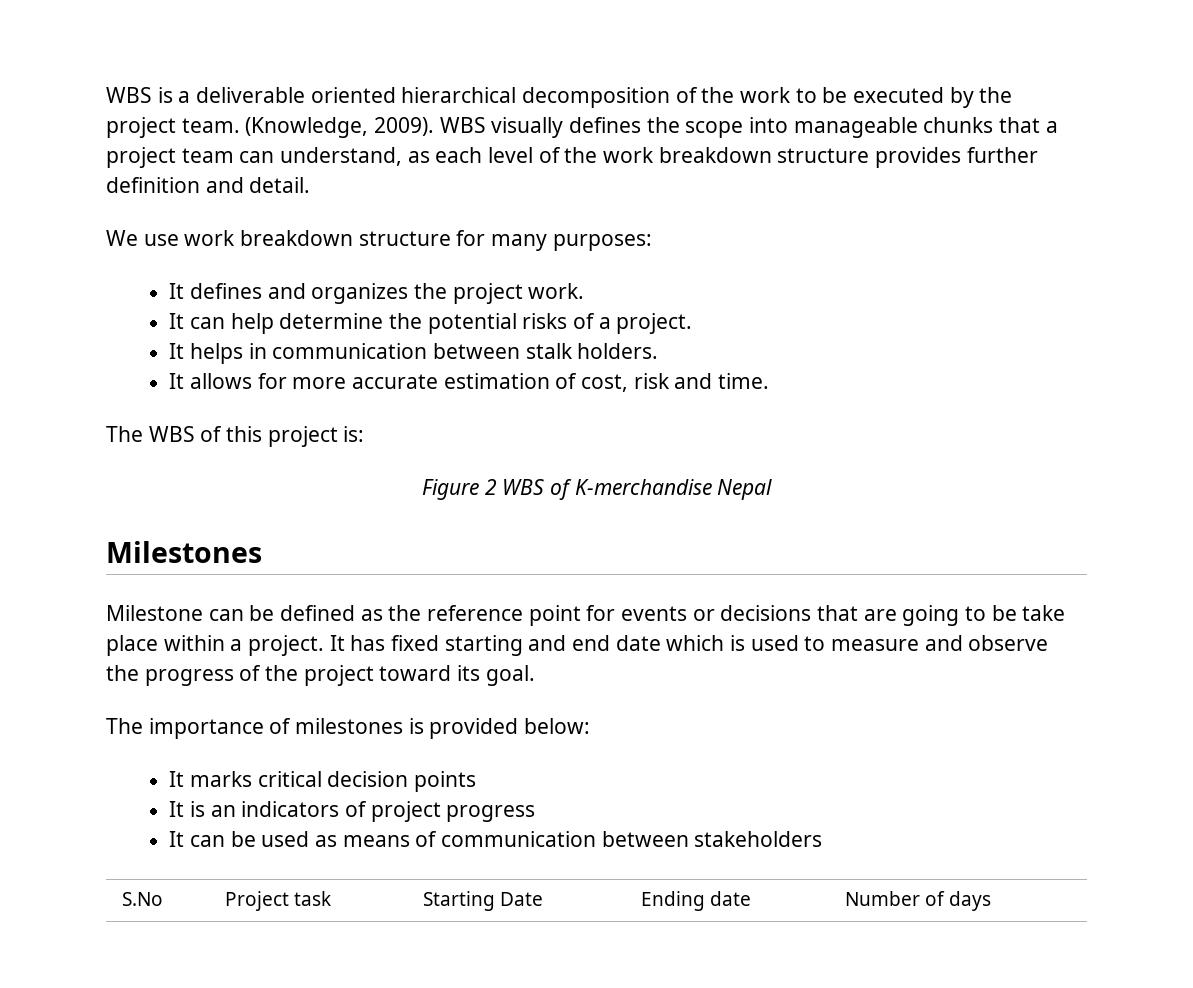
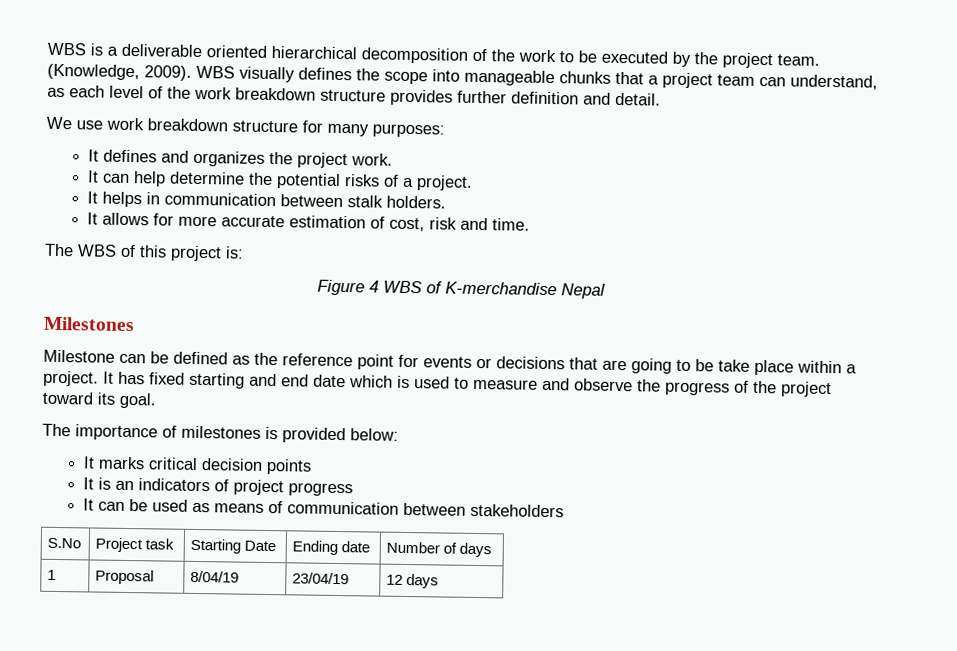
[484,479,497,495] 2 -> [369,280,379,293] 4
(992, 901) none -> [47,569,57,580] [95,569,155,585] [190,570,240,583] [292,572,350,585] [386,573,440,589] // 1 | Proposal | 8/04/19 | 23/04/19 | 12 days

